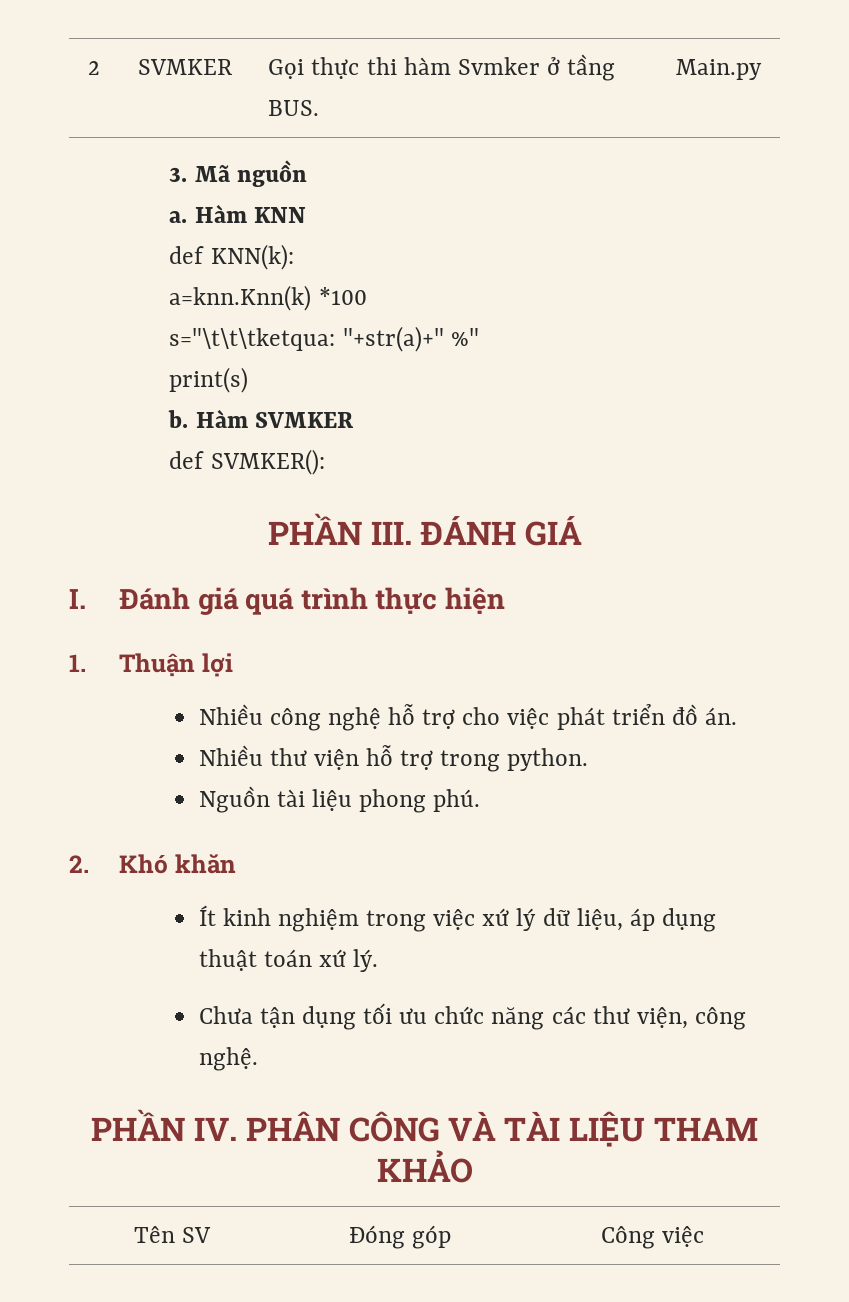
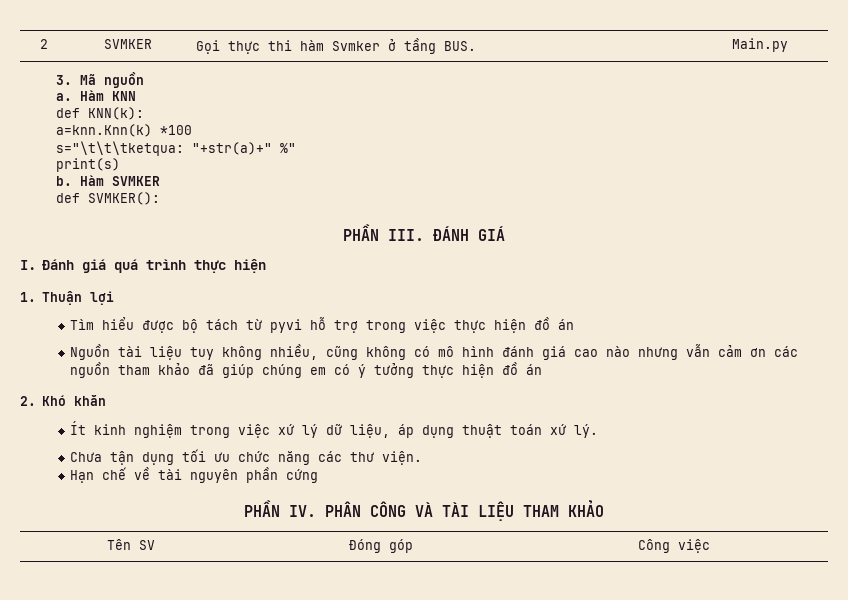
[198,704,738,731] [198,745,589,772] [198,786,481,813] Nhiều công nghệ hỗ trợ cho việc phát triển đồ án. // Nhiều thư viện hỗ trợ trong python. // Nguồn tài liệu phong phú. -> [69,317,574,333] [69,344,798,360] [69,362,542,378] Tìm hiểu được bộ tách từ pyvi hỗ trợ trong việc thực hiện đồ án // Nguồn tài liệu tuy không nhiều, cũng không có mô hình đánh giá cao nào nhưng vẫn cảm ơn các nguồn tham khảo đã giúp chúng em có ý tưởng thực hiện đồ án
[636,1006,747,1030] [198,1047,258,1071] viện, công nghệ. -> [381,451,422,465] [69,467,318,483] viện. // Hạn chế về tài nguyên phần cứng

